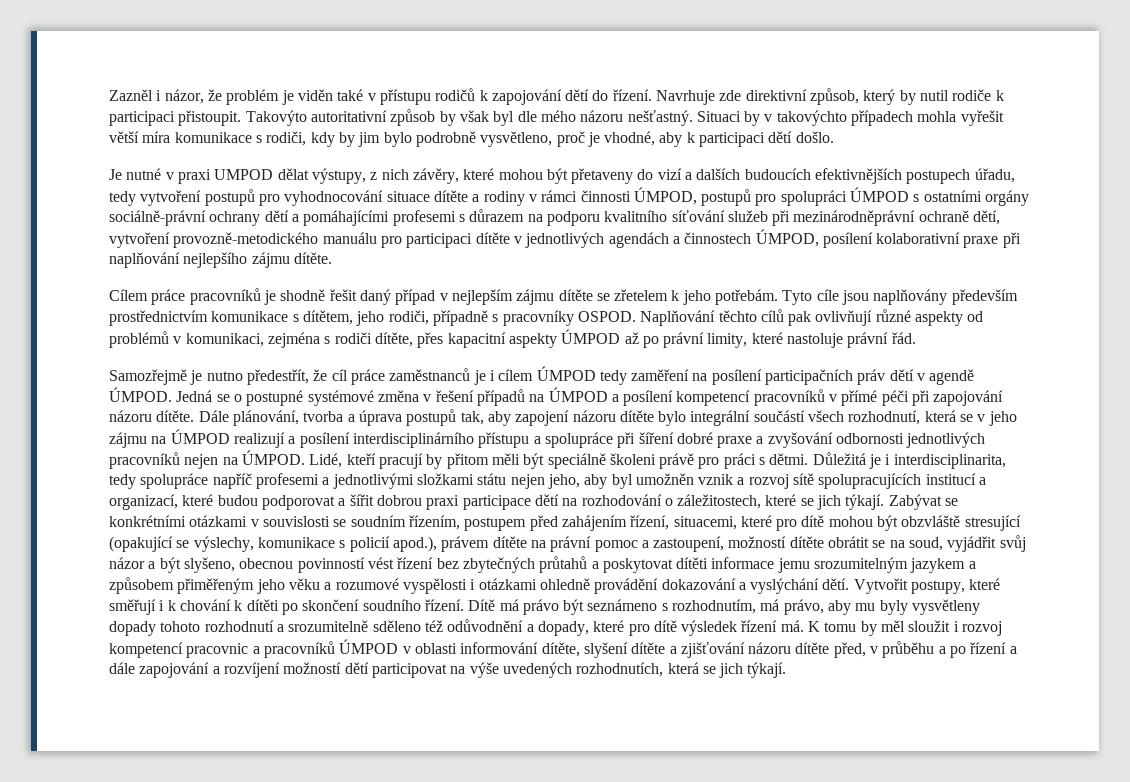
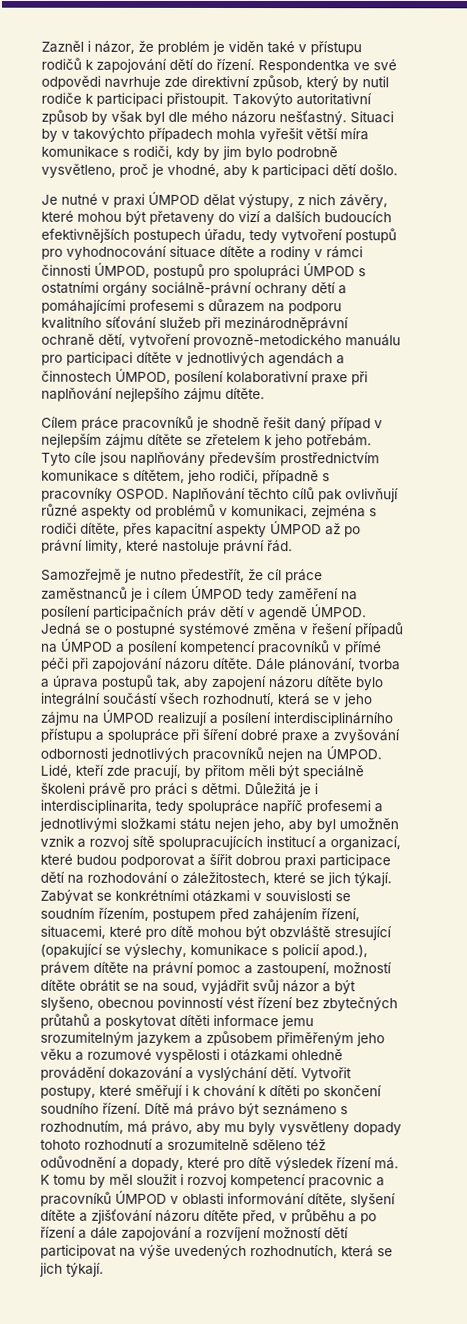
[656,90,716,105] Navrhuje -> [258,59,397,74] [41,75,161,90] Respondentka ve své odpovědi navrhuje
[214,169,274,180] UMPOD -> [148,191,200,205] ÚMPOD
[378,453,423,469] pracují -> [106,764,181,779] zde pracují,

